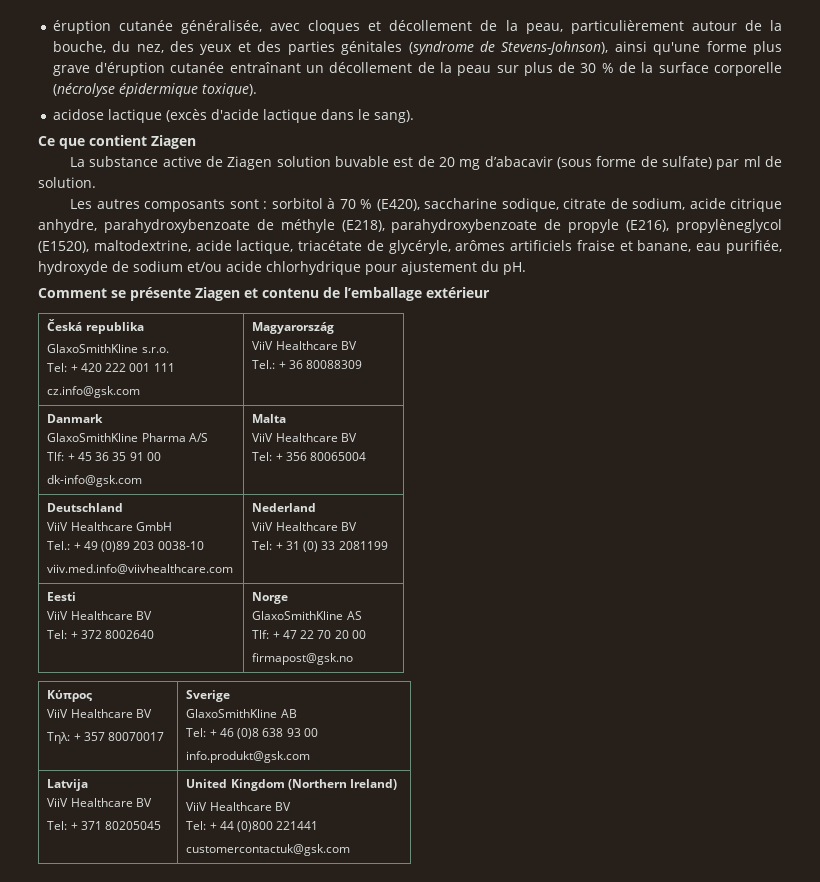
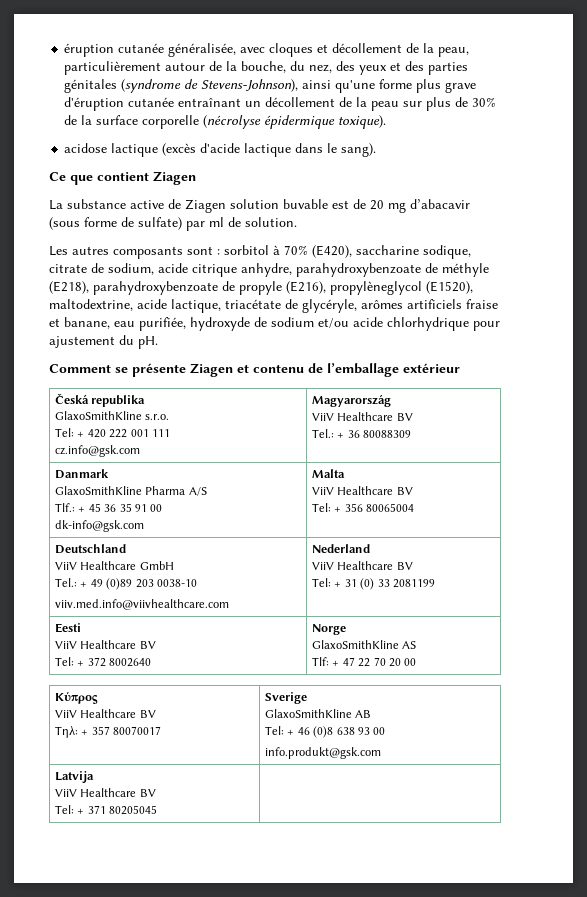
[580,63,614,73] 30 % -> [472,97,497,107] 30%
[339,199,373,209] 70 % -> [284,245,308,255] 70%
[47,452,65,461] Tlf: -> [55,503,76,512] Tlf.:
[252,653,354,665] // firmapost@gsk.no -> (417, 662) none
[186,779,398,791] [186,802,291,811] [186,821,319,832] [186,844,351,856] United Kingdom (Northern Ireland) // ViiV Healthcare BV // Tel: + 44 (0)800 221441 // customercontactuk@gsk.com -> (158, 810) none

